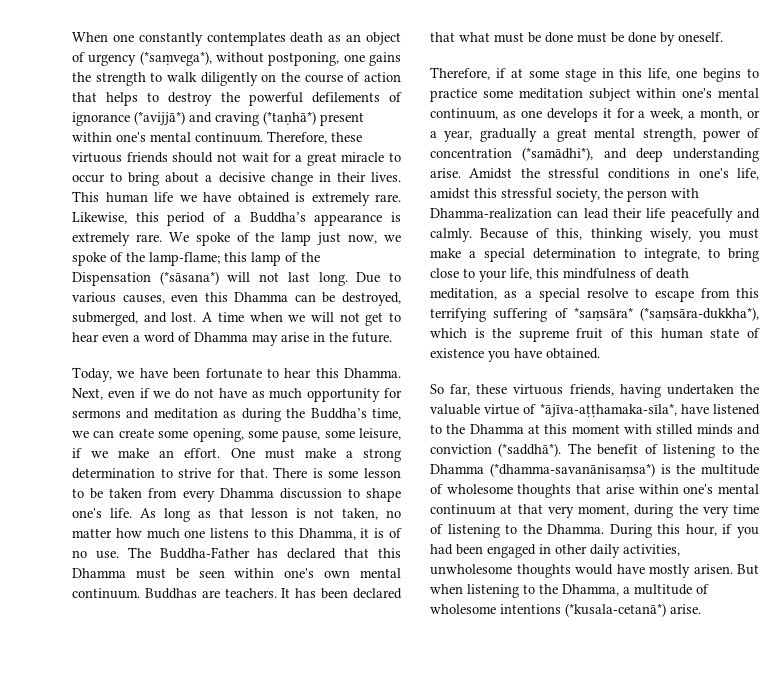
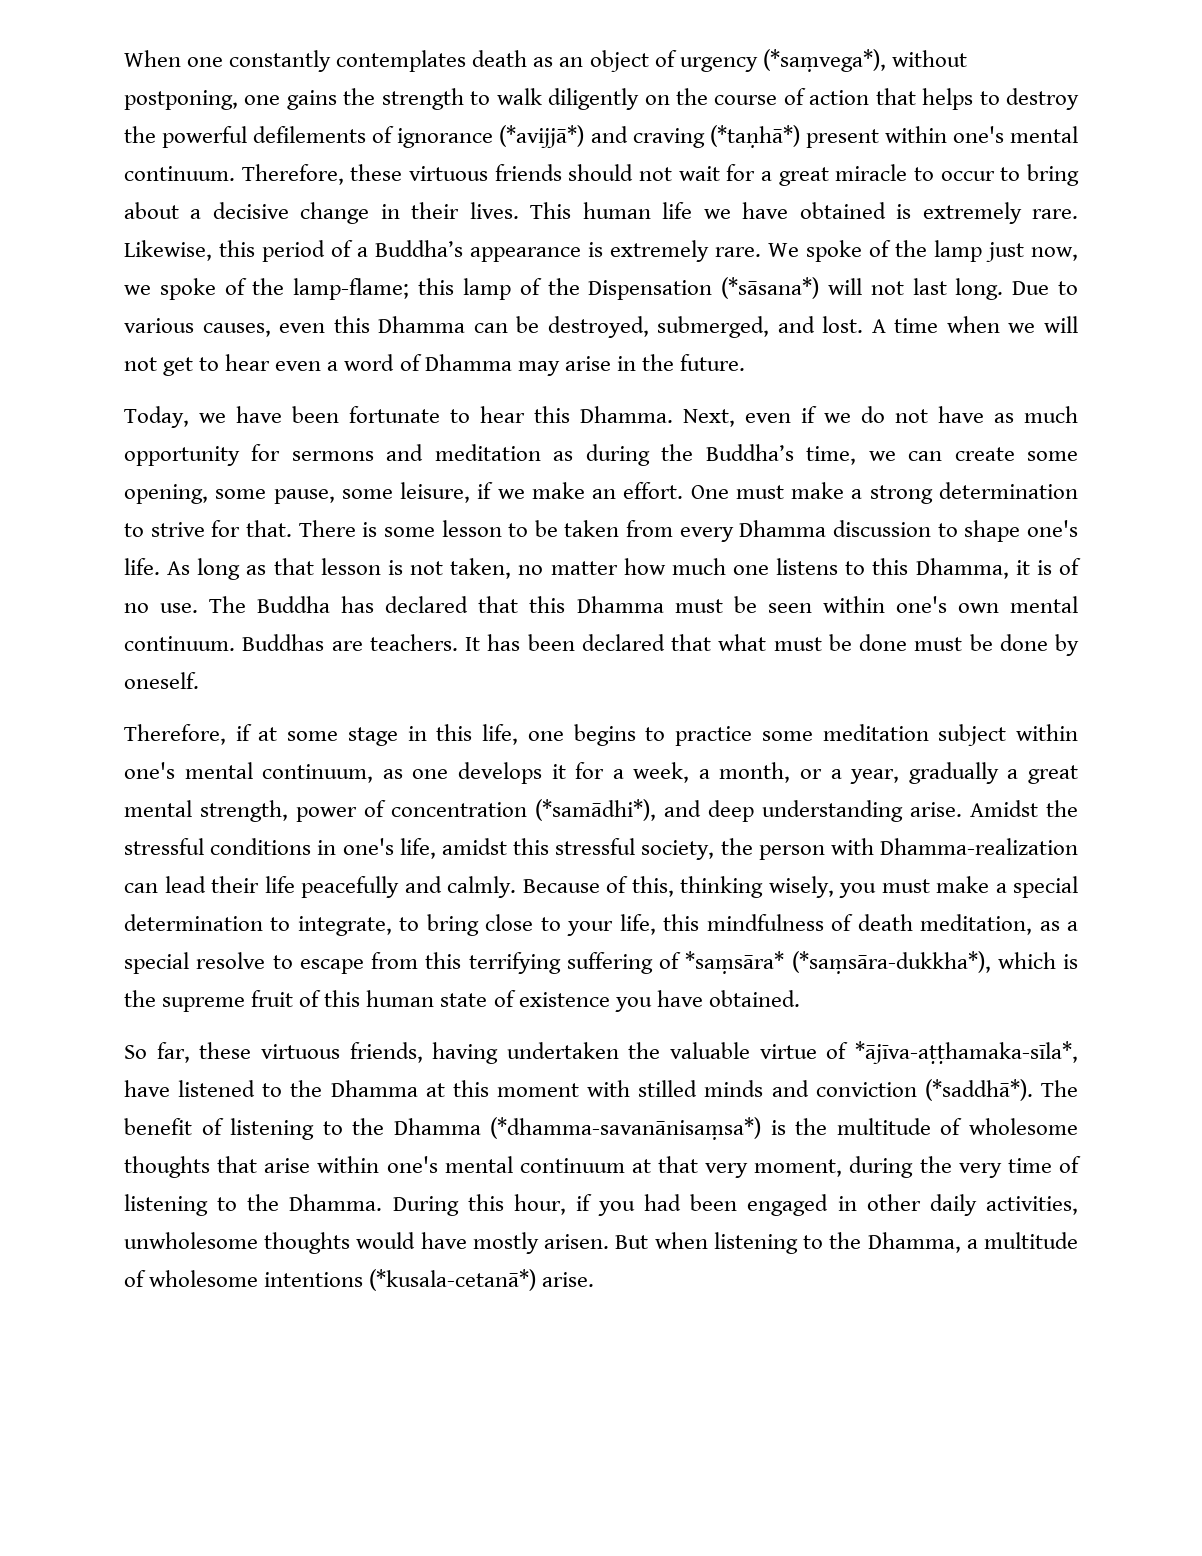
[159,547,250,559] Buddha-Father -> [257,596,331,613] Buddha

